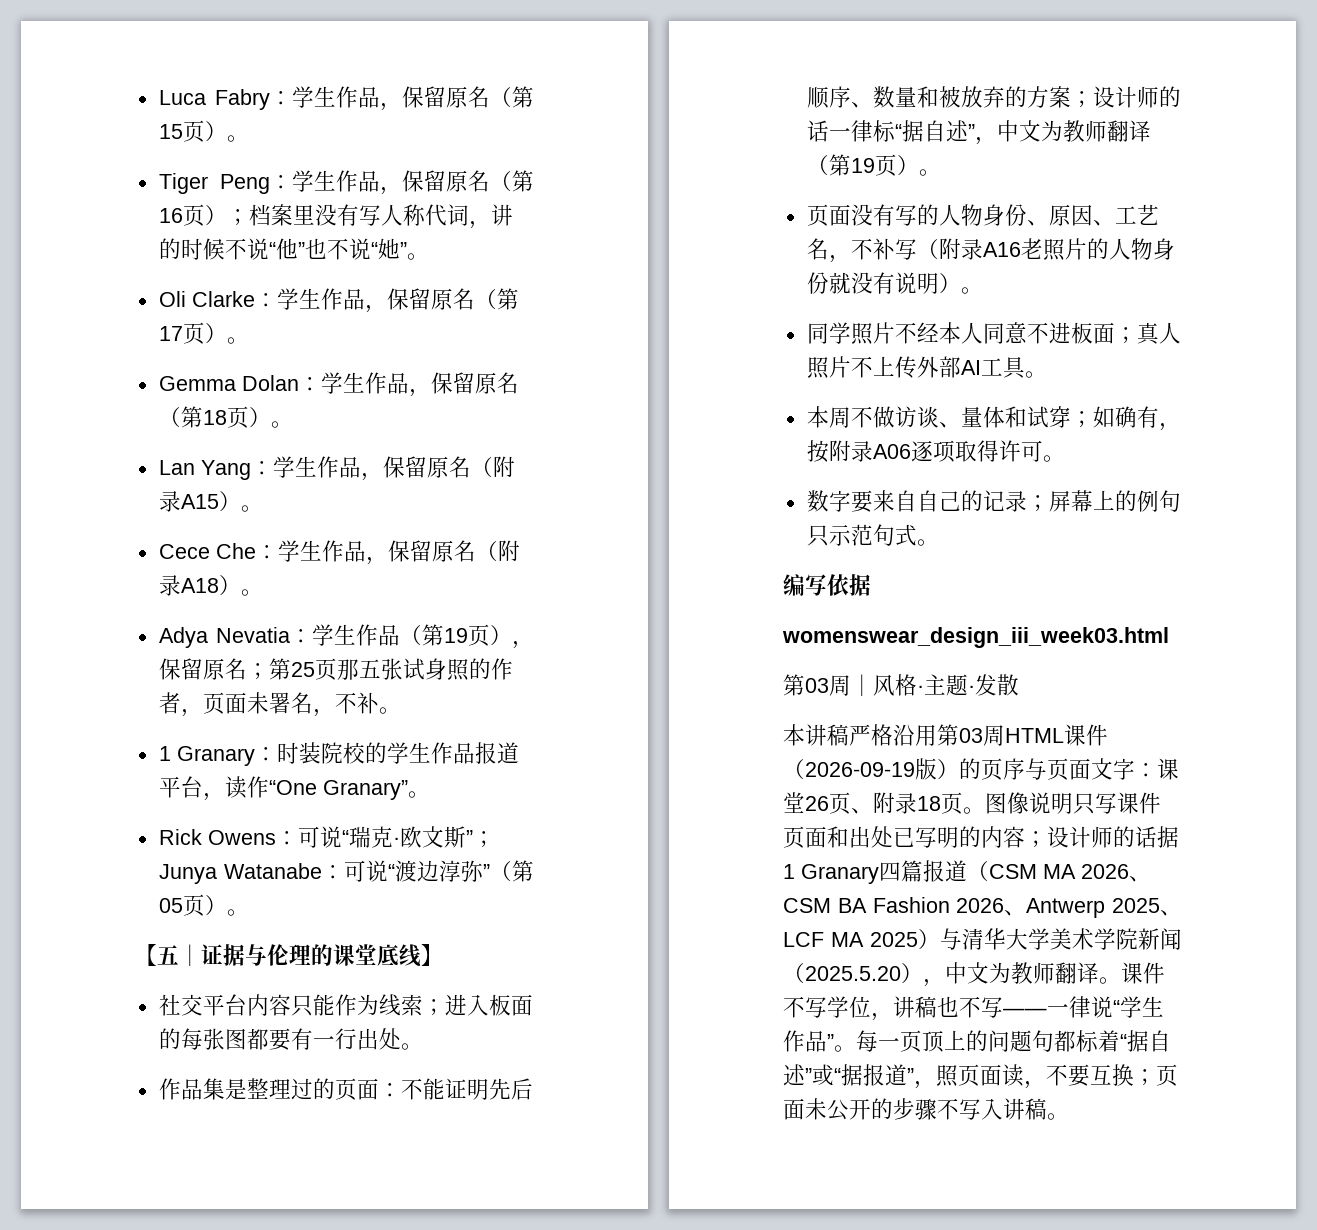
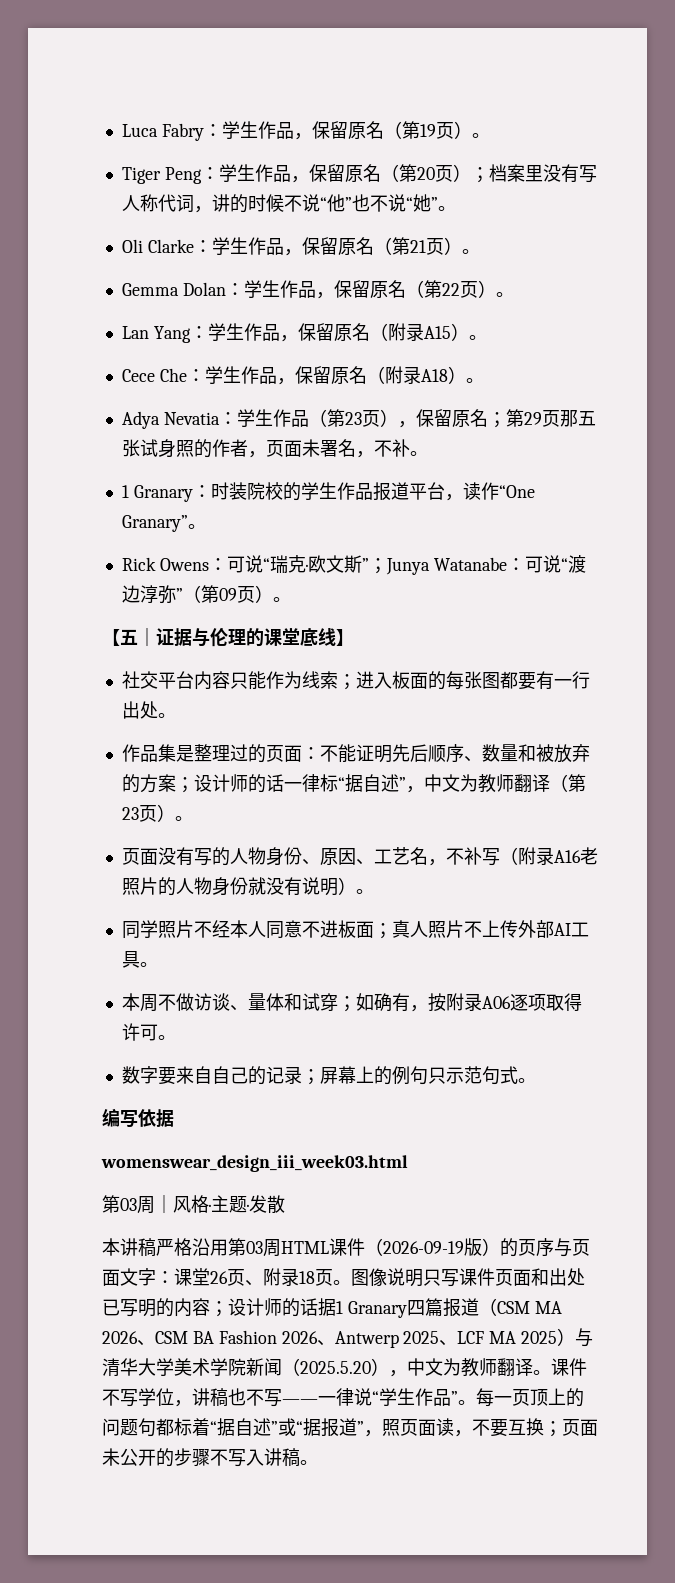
[158,124,183,139] 15 -> [419,124,436,137] 19
[158,208,183,223] 16 -> [416,167,435,180] 20
[158,326,183,341] 17 -> [409,240,426,253] 21
[202,410,227,425] 18 -> [441,283,460,296] 22
[444,628,468,643] 19 -> [344,412,362,425] 23
[290,662,315,677] 25 -> [523,412,542,425] 29
[158,898,183,913] 05 -> [218,588,237,601] 09
[850,158,875,173] 19 -> [121,807,139,820] 23

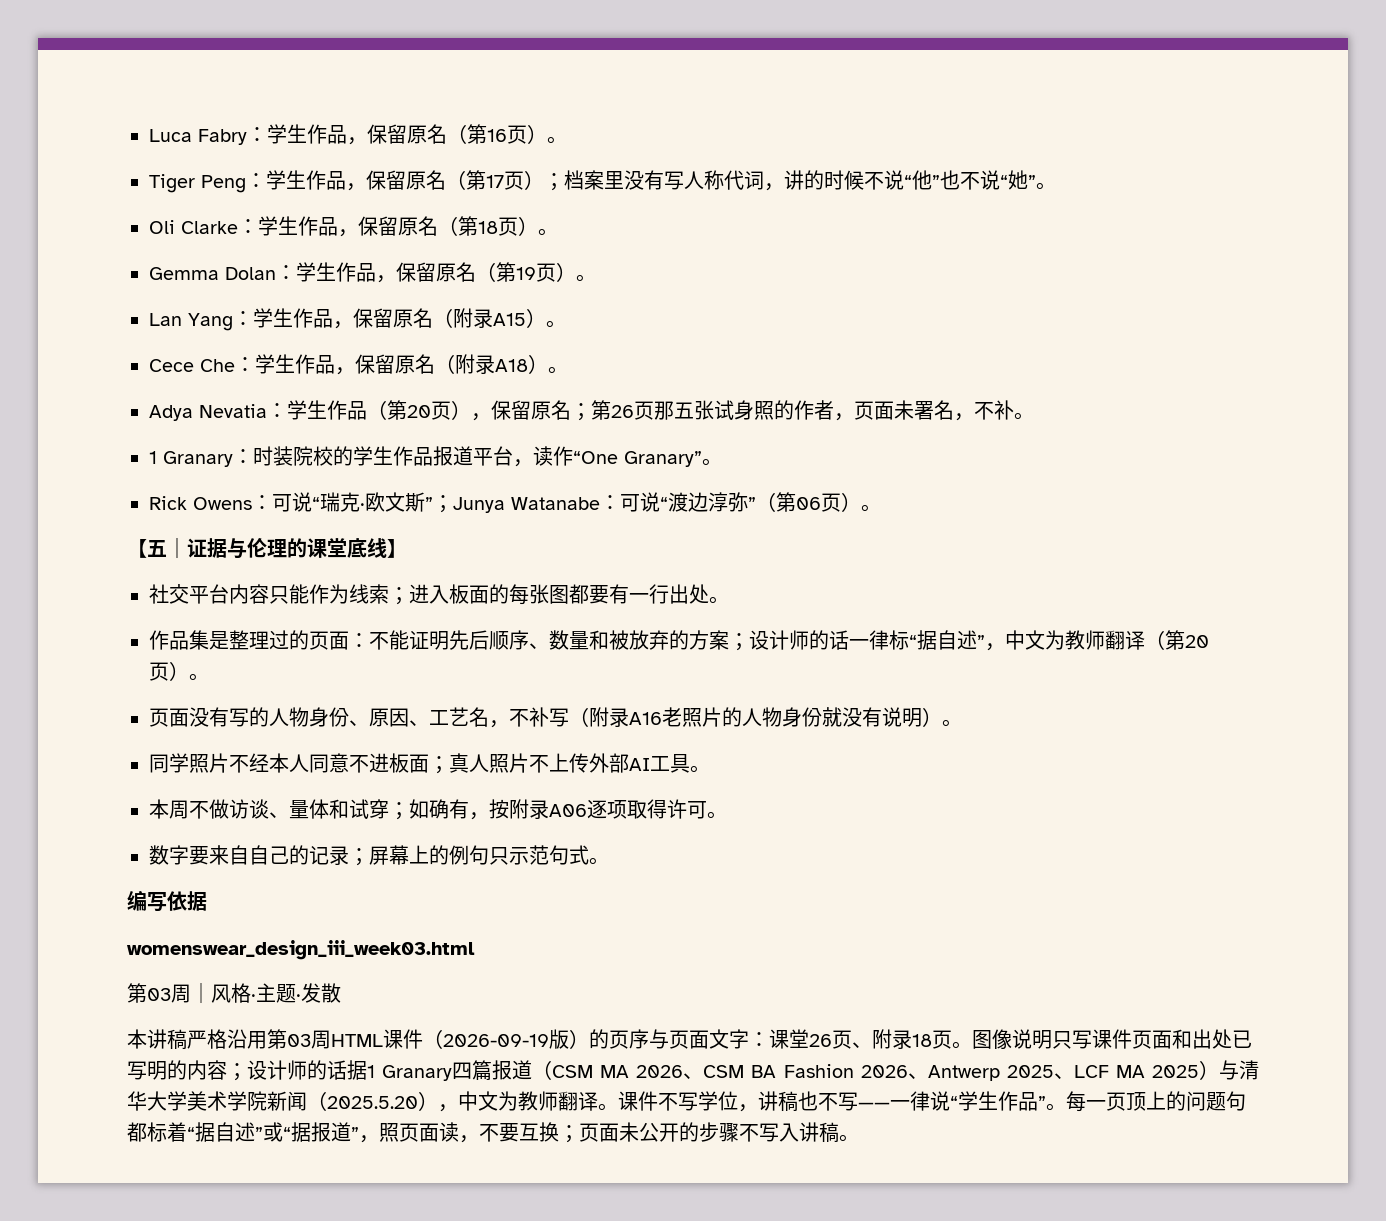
[419,124,436,137] 19 -> [487,129,507,142] 16
[416,167,435,180] 20 -> [486,175,504,188] 17
[409,240,426,253] 21 -> [478,221,498,234] 18
[441,283,460,296] 22 -> [516,267,536,280] 19
[344,412,362,425] 23 -> [407,405,431,418] 20
[523,412,542,425] 29 -> [611,405,634,418] 26
[218,588,237,601] 09 -> [796,497,821,510] 06
[121,807,139,820] 23 -> [1185,635,1209,648] 20

